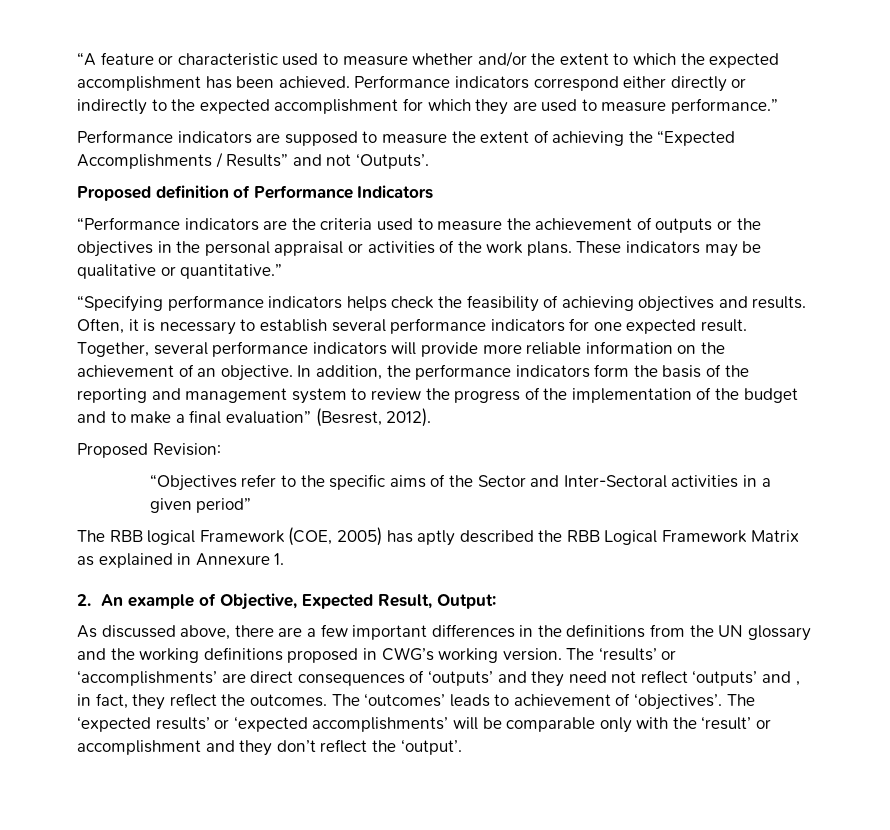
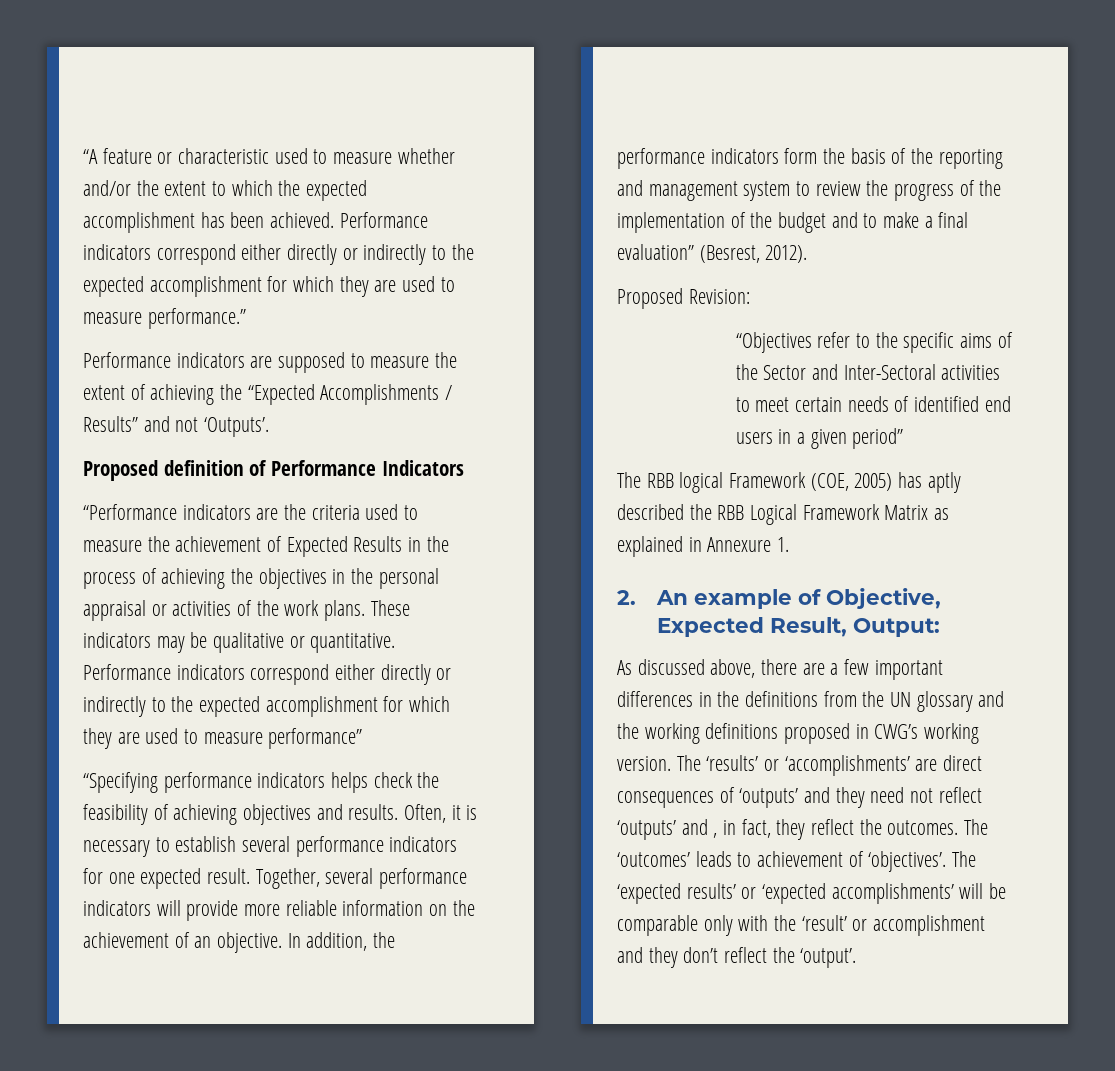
[655,218,733,233] outputs or -> [286,536,449,557] [83,568,226,589] Expected Results in the process of achieving
[180,264,283,279] quantitative.” -> [310,633,396,653] [83,664,452,685] [83,696,451,717] [83,728,363,749] quantitative. Performance indicators correspond either directly or indirectly to the expected accomplishment for which they are used to measure performance”
(739, 481) none -> [735,396,1011,412] [735,432,773,444] to meet certain needs of identified end users

